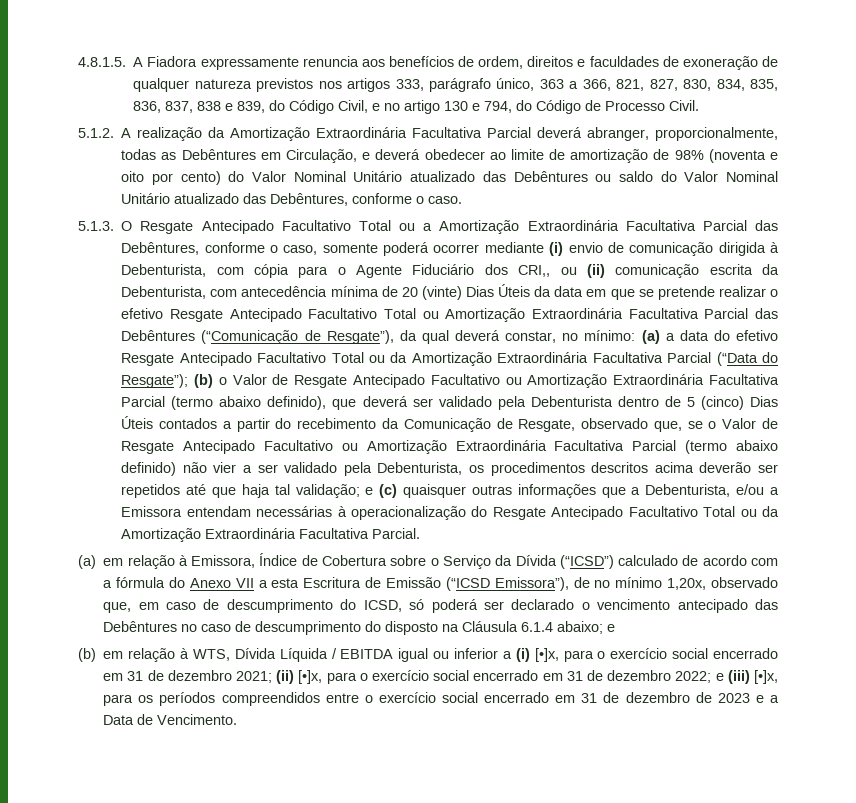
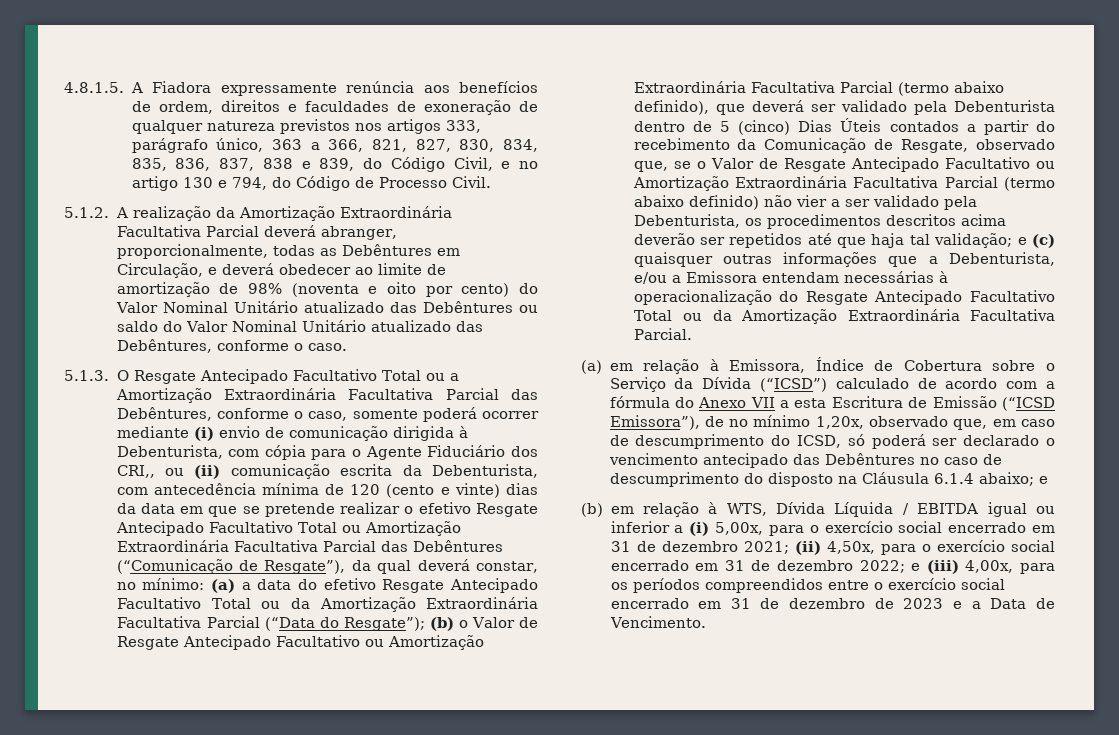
[302,56,359,67] renuncia -> [346,81,414,93] renúncia
[401,284,531,300] 20 (vinte) Dias Úteis -> [350,483,538,498] 120 (cento e vinte) dias
[534,648,559,662] [•]x, -> [715,522,763,535] 5,00x,
[298,670,323,684] [•]x, -> [826,541,875,554] 4,50x,
[754,670,779,684] [•]x, -> [965,560,1014,573] 4,00x,

